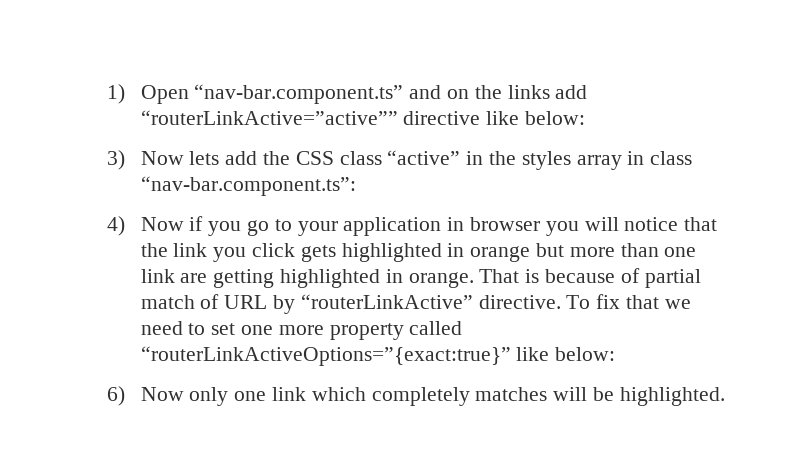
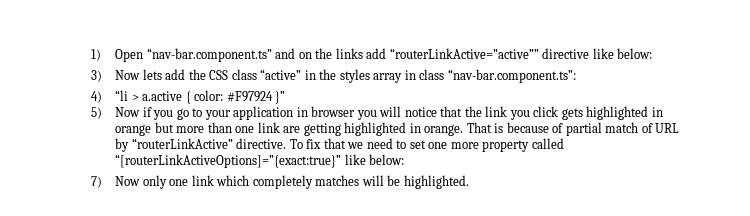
(126, 226) none -> [115,90,286,104] [91,107,103,119] “li > a.active { color: #F97924 }” // 5)
[140,346,616,366] [107,386,126,406] “routerLinkActiveOptions=”{exact:true}” like below: // 6) -> [115,154,405,168] [91,176,103,188] “[routerLinkActiveOptions]=”{exact:true}” like below: // 7)

